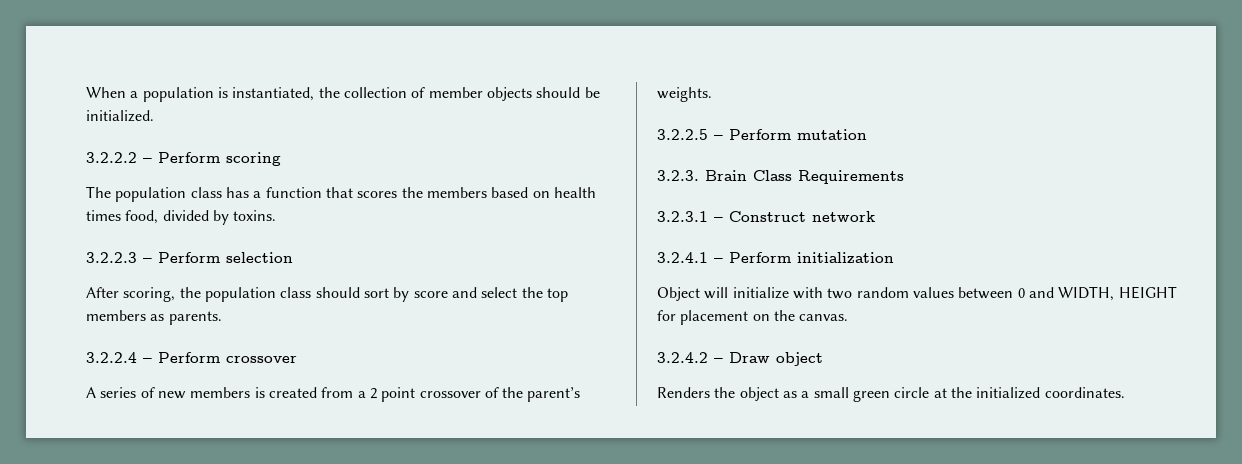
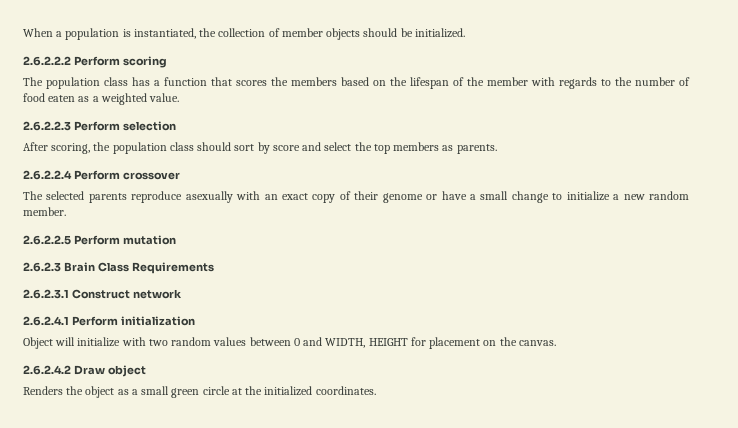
[86,152,152,163] 3.2.2.2 – -> [23,56,71,66] 2.6.2.2.2
[553,187,596,198] [86,210,277,225] [86,252,152,263] health times food, divided by toxins. // 3.2.2.3 – -> [390,77,690,89] [23,93,180,105] [23,121,71,131] the lifespan of the member with regards to the number of food eaten as a weighted value. // 2.6.2.2.3
[86,352,152,363] 3.2.2.4 – -> [23,170,72,180] 2.6.2.2.4
[86,387,581,402] [657,87,712,102] [657,129,723,140] A series of new members is created from a 2 point crossover of the parent’s weights. // 3.2.2.5 – -> [23,191,690,203] [23,207,66,216] [23,235,71,245] The selected parents reproduce asexually with an exact copy of their genome or have a small change to initialize a new random member. // 2.6.2.2.5
[657,170,699,181] 3.2.3. -> [23,262,61,272] 2.6.2.3
[657,211,723,222] 3.2.3.1 – -> [23,289,69,299] 2.6.2.3.1
[657,252,723,263] 3.2.4.1 – -> [23,316,69,326] 2.6.2.4.1
[657,352,723,363] 3.2.4.2 – -> [23,365,71,375] 2.6.2.4.2

